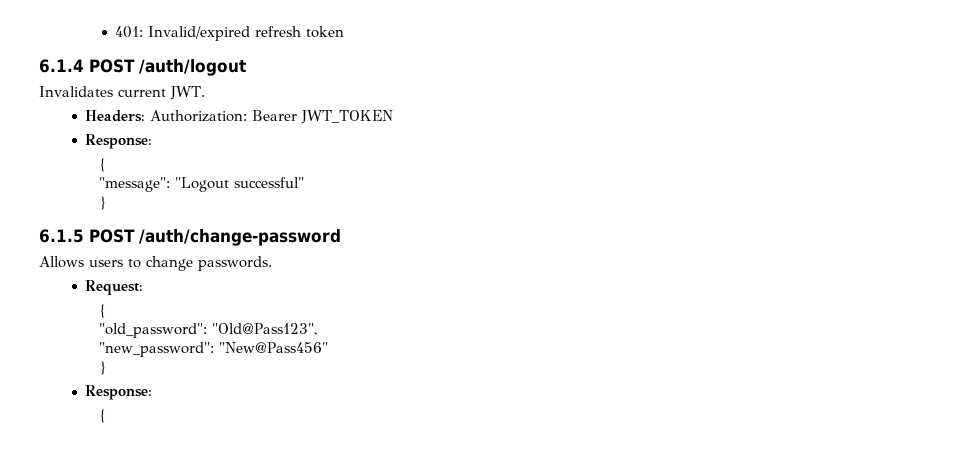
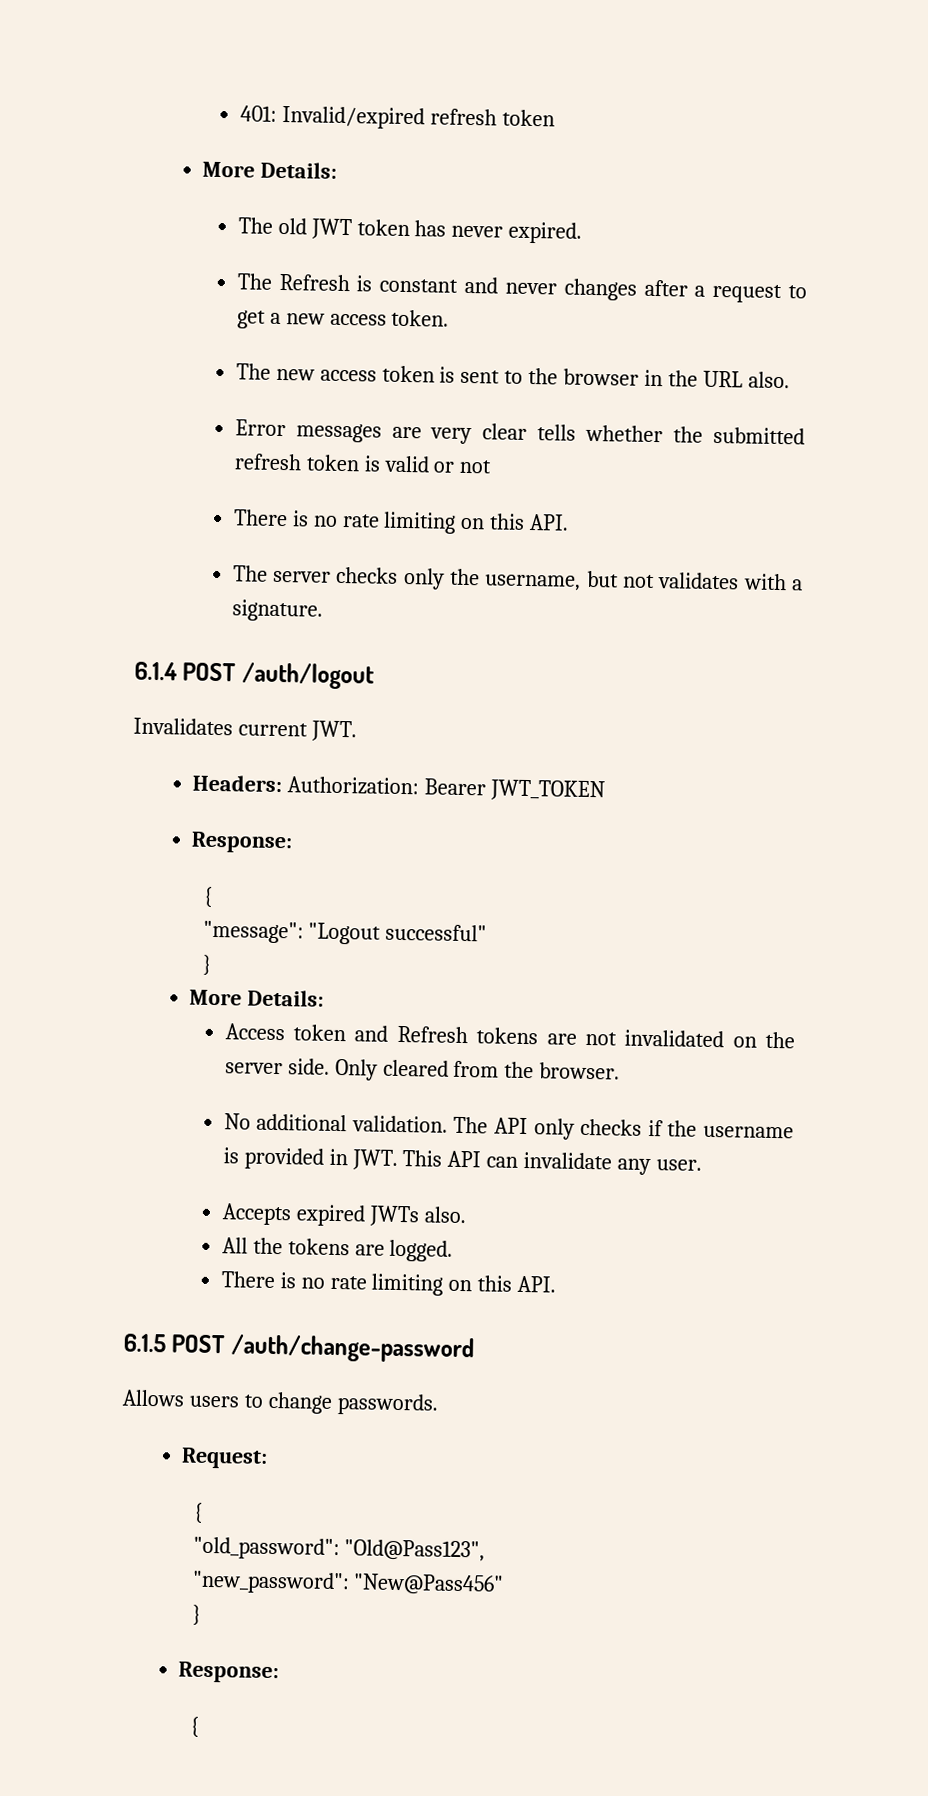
(345, 32) none -> [202,161,338,179] [237,217,583,244] [236,273,807,304] [236,309,450,329] [235,363,791,389] [234,419,806,445] [233,453,493,474] [232,509,570,534] [232,565,803,591] [231,599,323,622] // More Details: // The old JWT token has never expired. // The Refresh is constant and never changes after a request to get a new access token. // The new access token is sent to the browser in the URL also. // Error messages are very clear tells whether the submitted refresh token is valid or not // There is no rate limiting on this API. // The server checks only the username, but not validates with a signature.
(107, 203) none -> [189,989,325,1007] [224,1023,796,1049] [224,1058,621,1081] [223,1113,794,1140] [222,1147,703,1176] [221,1203,467,1227] [221,1237,454,1262] [220,1271,557,1296] // More Details: // Access token and Refresh tokens are not invalidated on the server side. Only cleared from the browser. // No additional validation. The API only checks if the username is provided in JWT. This API can invalidate any user. // Accepts expired JWTs also. // All the tokens are logged. // There is no rate limiting on this API.

